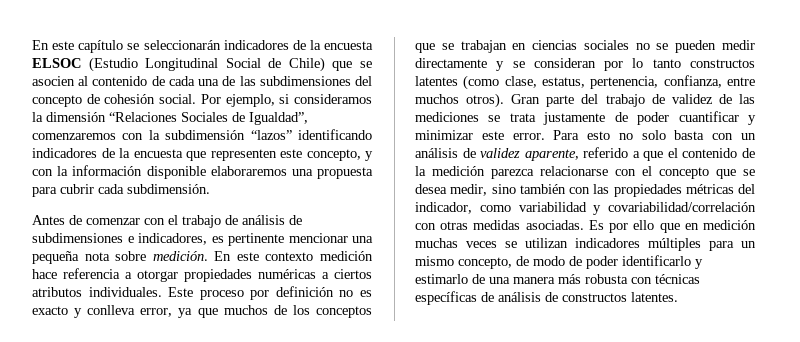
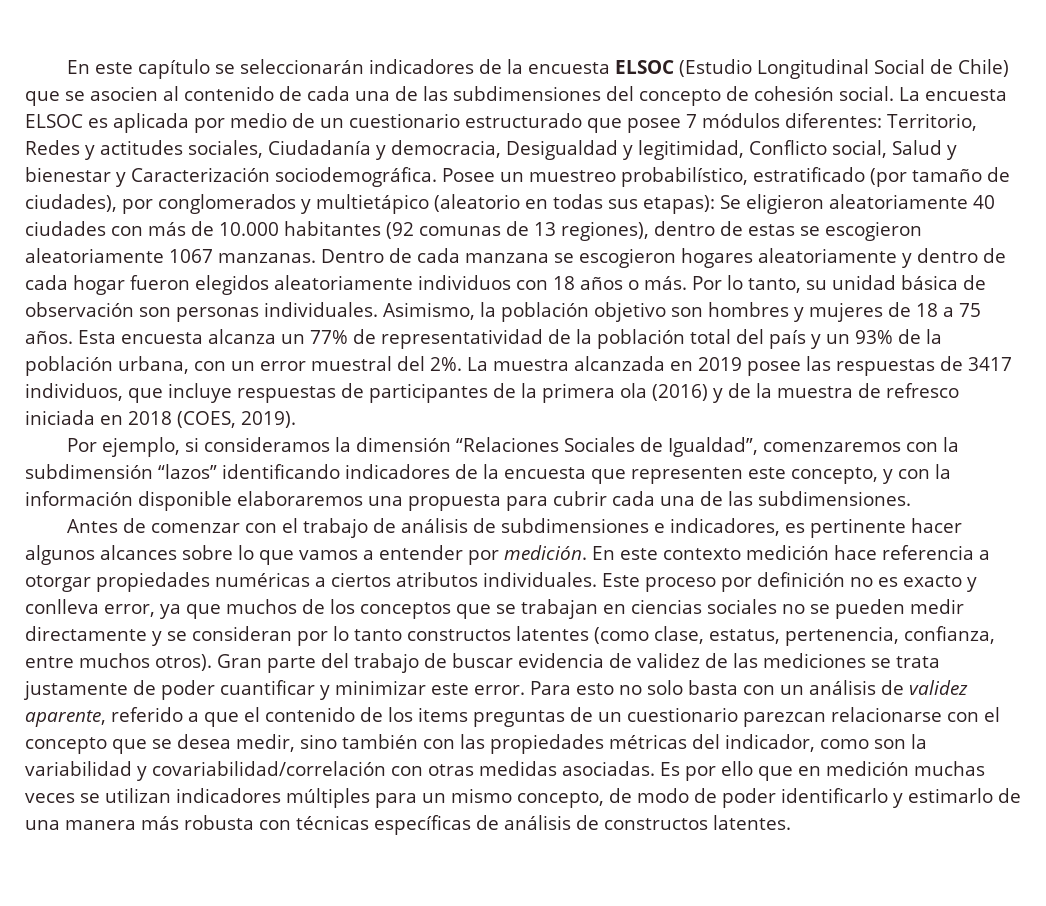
(197, 99) none -> [899,87,1007,101] [25,113,977,133] [25,140,957,160] [25,167,1010,187] [25,194,995,214] [25,221,922,241] [25,248,1006,268] [25,275,986,295] [25,302,981,322] [25,329,942,349] [25,356,1012,376] [25,383,959,403] [25,410,296,428] La encuesta ELSOC es aplicada por medio de un cuestionario estructurado que posee 7 módulos diferentes: Territorio, Redes y actitudes sociales, Ciudadanía y democracia, Desigualdad y legitimidad, Conflicto social, Salud y bienestar y Caracterización sociodemográfica. Posee un muestreo probabilístico, estratificado (por tamaño de ciudades), por conglomerados y multietápico (aleatorio en todas sus etapas): Se eligieron aleatoriamente 40 ciudades con más de 10.000 habitantes (92 comunas de 13 regiones), dentro de estas se escogieron aleatoriamente 1067 manzanas. Dentro de cada manzana se escogieron hogares aleatoriamente y dentro de cada hogar fueron elegidos aleatoriamente individuos con 18 años o más. Por lo tanto, su unidad básica de observación son personas individuales. Asimismo, la población objetivo son hombres y mujeres de 18 a 75 años. Esta encuesta alcanza un 77% de representatividad de la población total del país y un 93% de la población urbana, con un error muestral del 2%. La muestra alcanzada en 2019 posee las respuestas de 3417 individuos, que incluye respuestas de participantes de la primera ola (2016) y de la muestra de refresco iniciada en 2018 (COES, 2019). //
[127,184,210,194] subdimensión. -> [660,491,911,506] una de las subdimensiones.
[288,233,373,243] [32,251,147,264] mencionar una pequeña nota sobre -> [911,518,963,533] [25,545,499,565] hacer algunos alcances sobre lo que vamos a entender por
(665, 99) none -> [452,653,632,668] buscar evidencia de
[415,166,534,179] la medición parezca -> [388,707,826,727] los items preguntas de un cuestionario parezcan
(511, 208) none -> [874,734,927,749] son la

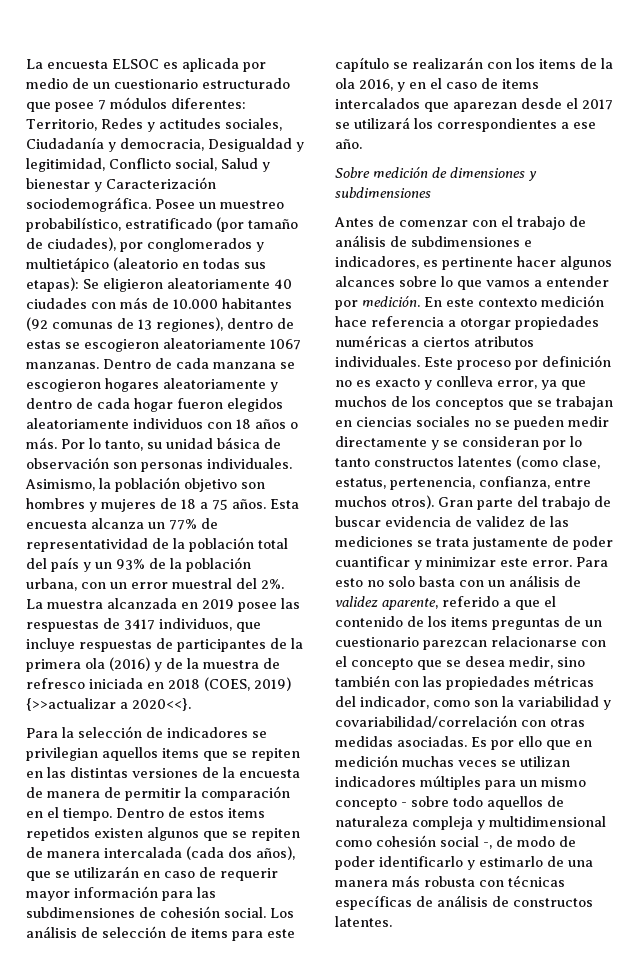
[67,59,1010,79] [25,86,894,106] En este capítulo se seleccionarán indicadores de la encuesta ELSOC (Estudio Longitudinal Social de Chile) que se asocien al contenido de cada una de las subdimensiones del concepto de cohesión social. -> (26, 64) none
[241,411,296,428] [67,437,960,457] [25,464,951,484] [25,491,911,511] 2019). // Por ejemplo, si consideramos la dimensión “Relaciones Sociales de Igualdad”, comenzaremos con la subdimensión “lazos” identificando indicadores de la encuesta que representen este concepto, y con la información disponible elaboraremos una propuesta para cubrir cada una de las subdimensiones. -> [254,677,291,691] [26,698,191,711] [26,726,267,738] [26,747,300,761] [26,767,300,778] [26,786,290,801] [26,807,265,821] [26,827,300,841] [26,846,295,860] [26,866,278,881] [26,886,216,901] [26,906,294,918] [26,926,295,941] [335,57,613,72] [335,78,539,92] [335,98,613,112] [335,117,596,132] [335,139,362,149] [335,167,537,181] [335,187,431,198] 2019) {>>actualizar a 2020<<}. // Para la selección de indicadores se privilegian aquellos items que se repiten en las distintas versiones de la encuesta de manera de permitir la comparación en el tiempo. Dentro de estos items repetidos existen algunos que se repiten de manera intercalada (cada dos años), que se utilizarán en caso de requerir mayor información para las subdimensiones de cohesión social. Los análisis de selección de items para este capítulo se realizarán con los items de la ola 2016, y en el caso de items intercalados que aparezan desde el 2017 se utilizará los correspondientes a ese año. // Sobre medición de dimensiones y subdimensiones
[517,791,604,808] concepto, -> [335,796,564,810] [335,816,606,830] [335,835,492,849] concepto - sobre todo aquellos de naturaleza compleja y multidimensional como cohesión social -,

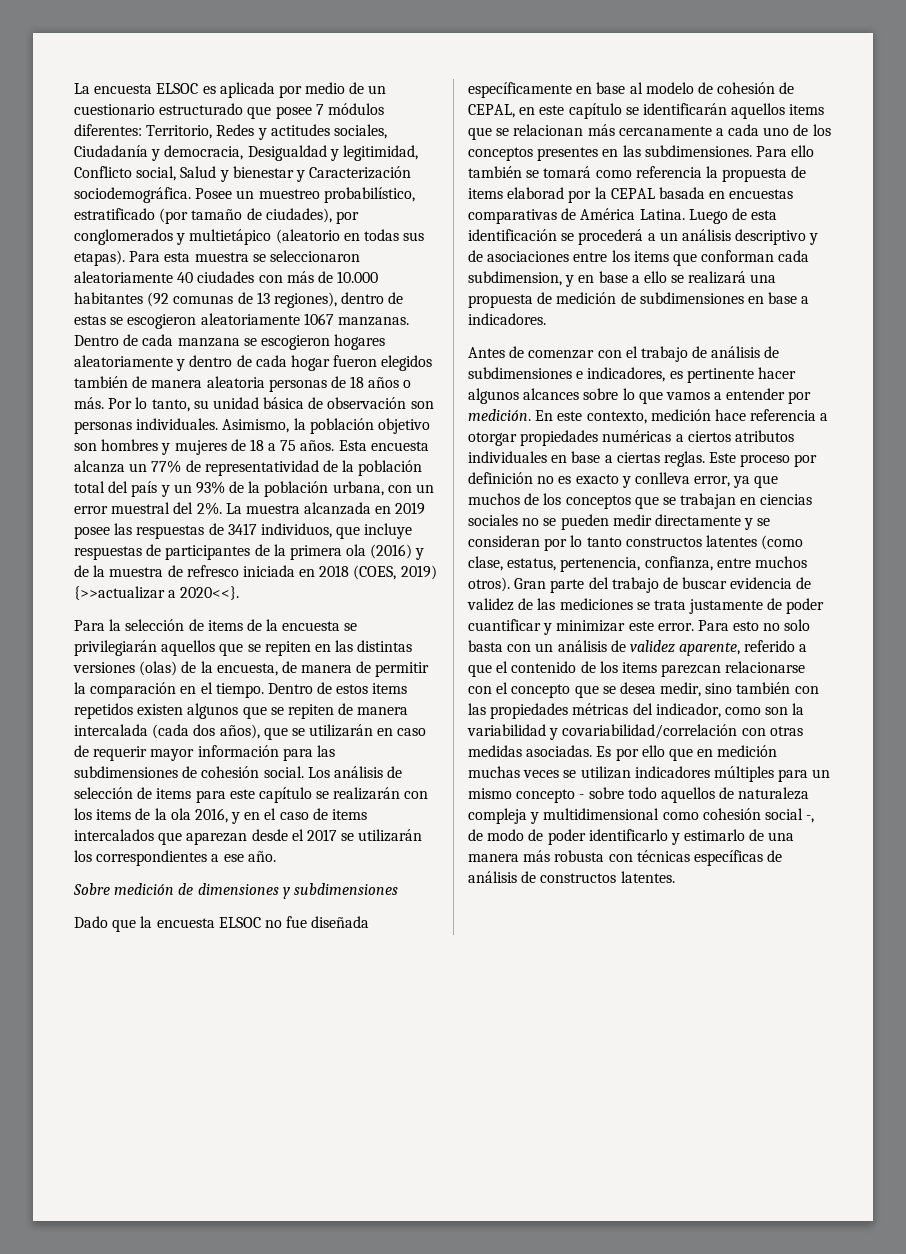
[26,277,163,292] etapas): Se eligieron -> [74,250,360,266] etapas). Para esta muestra se seleccionaron
[26,418,232,429] aleatoriamente individuos con -> [74,376,346,392] también de manera aleatoria personas de
[167,727,267,738] [26,747,199,761] indicadores se privilegian aquellos items -> [207,619,358,631] [74,640,216,656] items de la encuesta se privilegiarán aquellos
[202,767,300,778] de la encuesta -> [139,661,278,676] (olas) de la encuesta,
[354,117,410,129] utilizará -> [358,829,423,842] utilizarán
(431, 192) none -> [74,916,370,932] [468,82,795,98] [468,103,825,119] [468,124,831,140] [468,145,815,161] [468,166,807,182] [468,187,794,203] [468,208,778,224] [468,229,819,245] [468,250,810,266] [468,271,777,287] [468,292,810,308] [468,313,546,325] // Dado que la encuesta ELSOC no fue diseñada específicamente en base al modelo de cohesión de CEPAL, en este capítulo se identificarán aquellos items que se relacionan más cercanamente a cada uno de los conceptos presentes en las subdimensiones. Para ello también se tomará como referencia la propuesta de items elaborad por la CEPAL basada en encuestas comparativas de América Latina. Luego de esta identificación se procederá a un análisis descriptivo y de asociaciones entre los items que conforman cada subdimension, y en base a ello se realizará una propuesta de medición de subdimensiones en base a indicadores.
[478,298,537,307] contexto -> [586,411,647,424] contexto,
[335,356,420,367] individuales. -> [468,451,705,467] individuales en base a ciertas reglas.
[492,616,602,630] [335,637,419,647] preguntas de un cuestionario -> (657, 667) none

